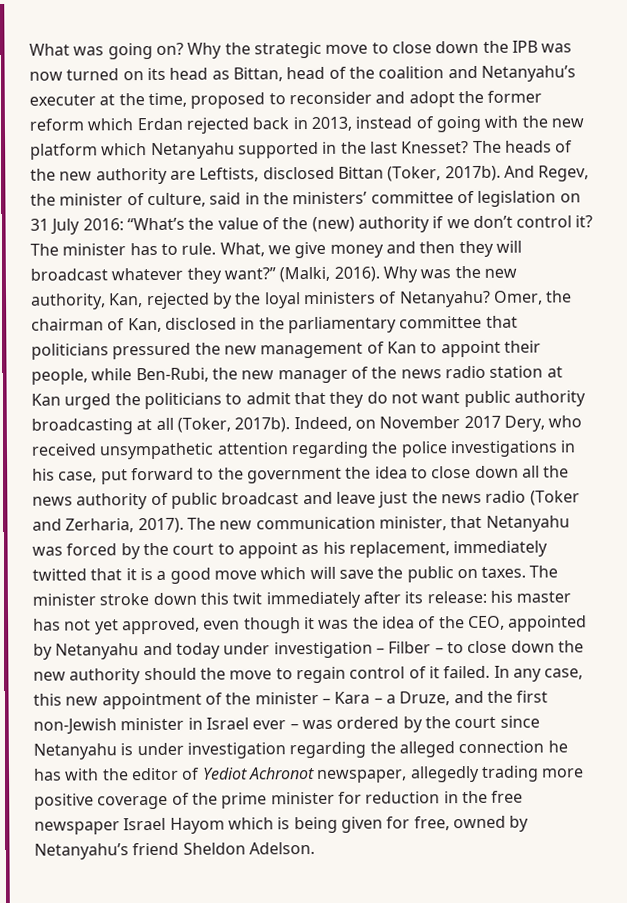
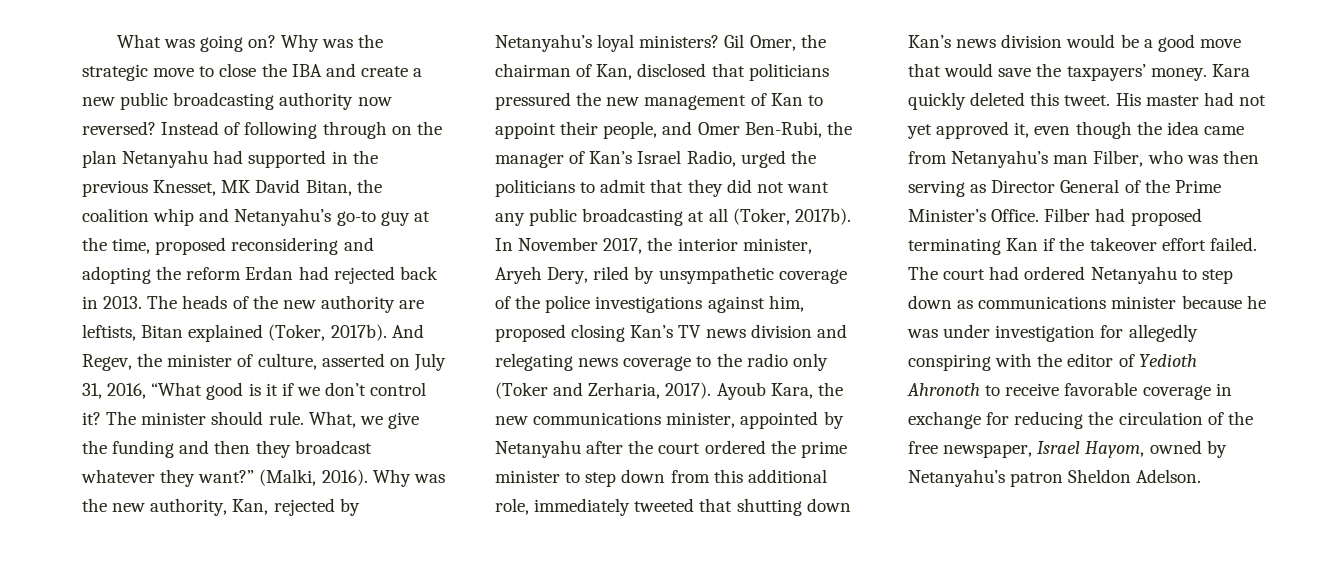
(223, 50) none -> [322,39,354,48] was
[435,40,573,54] [29,66,347,82] down the IPB was now turned on its head as Bittan, head of -> [261,63,423,77] [82,92,392,110] [82,121,442,139] [82,150,378,168] [82,179,352,197] the IBA and create a new public broadcasting authority now reversed? Instead of following through on the plan Netanyahu had supported in the previous Knesset, MK David Bitan,
(445, 72) none -> [153,208,195,226] whip
[29,94,96,106] executer -> [336,211,410,226] go-to guy
[268,90,543,108] [29,115,584,134] [30,141,470,160] to reconsider and adopt the former reform which Erdan rejected back in 2013, instead of going with the new platform which Netanyahu supported in the last Knesset? -> [231,237,374,255] [82,266,438,284] [82,296,143,309] reconsidering and adopting the reform Erdan had rejected back in 2013.
[199,166,384,182] Leftists, disclosed Bittan -> [82,324,264,342] leftists, Bitan explained
[209,190,581,207] [30,216,430,235] said in the ministers’ committee of legislation on 31 July 2016: “What’s the value of the (new) authority -> [321,353,446,371] [82,382,278,400] asserted on July 31, 2016, “What good is it
[129,242,178,256] has to -> [211,411,264,425] should
[329,244,384,258] money -> [82,440,175,458] the funding
[495,240,522,253] will -> (291, 449) none
[234,290,491,309] the loyal ministers of Netanyahu? -> [495,34,745,52] Netanyahu’s loyal ministers? Gil
[240,315,483,334] in the parliamentary committee -> (707, 70) none
[91,368,133,381] while -> [662,121,740,135] and Omer
[241,370,275,380] new -> (852, 128) none
[371,365,563,379] [31,393,61,406] the news radio station at Kan -> [589,150,736,167] Kan’s Israel Radio,
[366,391,388,404] do -> [726,179,752,193] did
[463,390,586,408] public authority -> [495,208,578,226] any public
[293,415,583,432] [31,440,577,460] [32,465,570,485] [32,490,580,510] [32,515,570,534] [32,540,549,560] [32,565,559,584] [32,590,572,609] [33,615,588,635] [33,640,584,660] [33,665,584,685] [33,690,549,710] [33,715,540,735] [33,740,568,760] [33,765,585,783] [34,790,524,810] [34,816,450,835] Indeed, on November 2017 Dery, who received unsympathetic attention regarding the police investigations in his case, put forward to the government the idea to close down all the news authority of public broadcast and leave just the news radio (Toker and Zerharia, 2017). The new communication minister, that Netanyahu was forced by the court to appoint as his replacement, immediately twitted that it is a good move which will save the public on taxes. The minister stroke down this twit immediately after its release: his master has not yet approved, even though it was the idea of the CEO, appointed by Netanyahu and today under investigation – Filber – to close down the new authority should the move to regain control of it failed. In any case, this new appointment of the minister – Kara – a Druze, and the first non-Jewish minister in Israel ever – was ordered by the court since Netanyahu is under investigation regarding the alleged connection he has with the editor of Yediot Achronot newspaper, allegedly trading more positive coverage of the prime minister for reduction in the free newspaper Israel Hayom which is being given for free, -> [495,237,812,254] [495,266,847,284] [495,295,804,313] [495,324,847,342] [495,353,828,371] [495,382,843,400] [495,411,844,429] [495,440,847,458] [495,469,827,487] [495,498,851,516] [908,34,1241,52] [908,63,1250,81] [908,92,1266,110] [907,121,1244,139] [908,150,1259,168] [908,179,1221,197] [908,208,1202,226] [908,237,1257,255] [908,266,1233,284] [908,295,1266,309] [907,324,1198,342] [908,353,1197,371] [907,382,1232,400] [908,411,1253,429] [908,441,1145,458] In November 2017, the interior minister, Aryeh Dery, riled by unsympathetic coverage of the police investigations against him, proposed closing Kan’s TV news division and relegating news coverage to the radio only (Toker and Zerharia, 2017). Ayoub Kara, the new communications minister, appointed by Netanyahu after the court ordered the prime minister to step down from this additional role, immediately tweeted that shutting down Kan’s news division would be a good move that would save the taxpayers’ money. Kara quickly deleted this tweet. His master had not yet approved it, even though the idea came from Netanyahu’s man Filber, who was then serving as Director General of the Prime Minister’s Office. Filber had proposed terminating Kan if the takeover effort failed. The court had ordered Netanyahu to step down as communications minister because he was under investigation for allegedly conspiring with the editor of Yedioth Ahronoth to receive favorable coverage in exchange for reducing the circulation of the free newspaper, Israel Hayom,
[132,842,180,856] friend -> [1010,472,1064,487] patron

